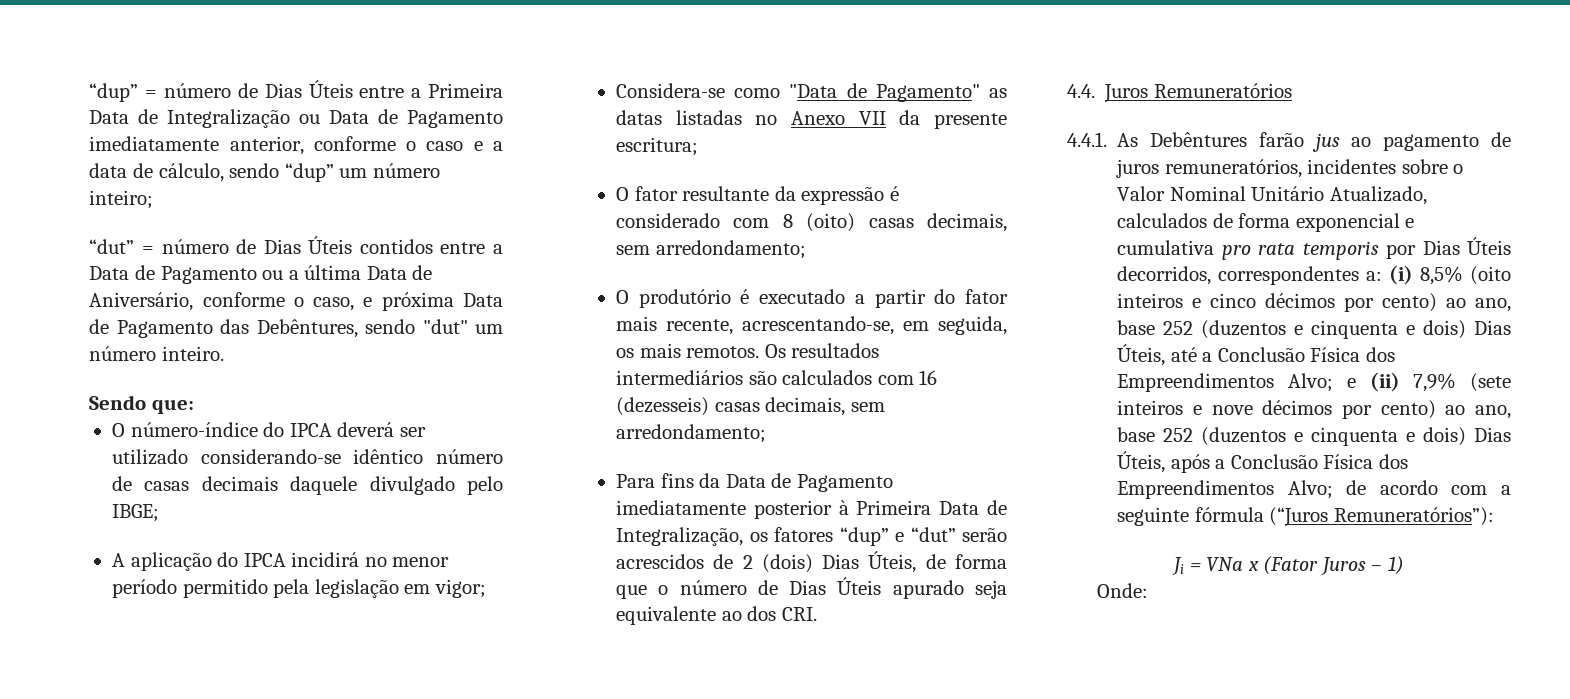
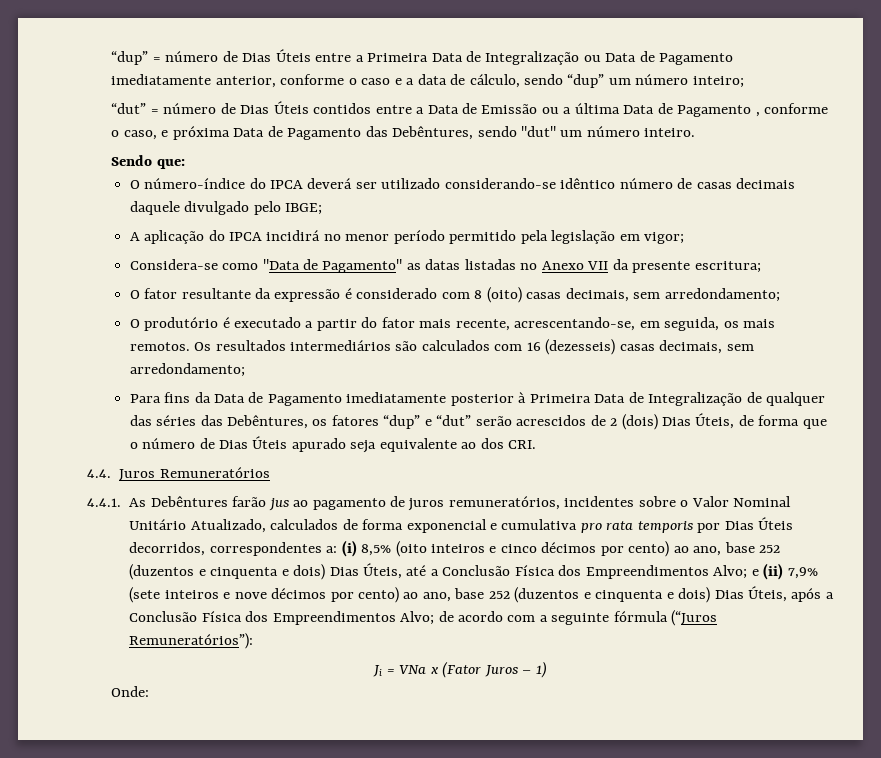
[160,266,257,284] Pagamento -> [481,104,538,114] Emissão
[89,292,194,311] Aniversário, -> [677,105,760,117] Pagamento ,
[615,527,743,546] Integralização, -> [648,392,825,406] [129,415,308,429] Integralização de qualquer das séries das Debêntures,

